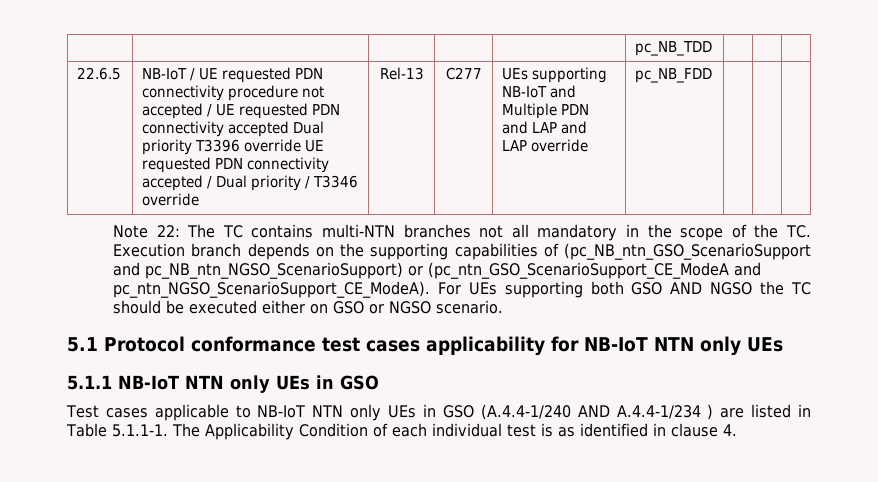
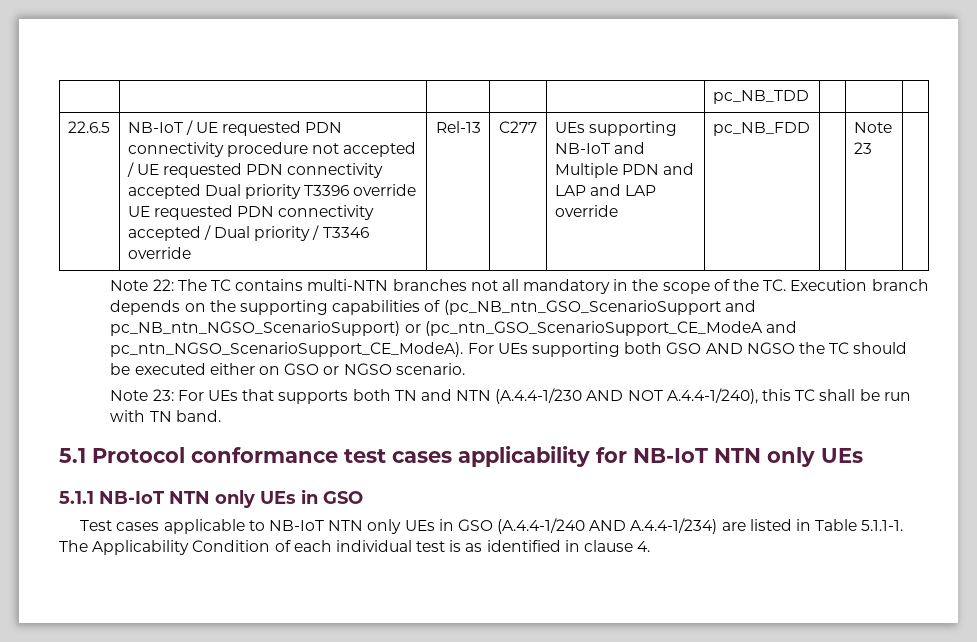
(713, 75) none -> [853,122,892,133] [853,142,872,154] Note 23
(503, 307) none -> [110,388,911,404] [110,410,221,422] // Note 23: For UEs that supports both TN and NTN (A.4.4-1/230 AND NOT A.4.4-1/240), this TC shall be run with TN band.
[616,404,714,420] A.4.4-1/234 ) -> [630,518,718,534] A.4.4-1/234)

